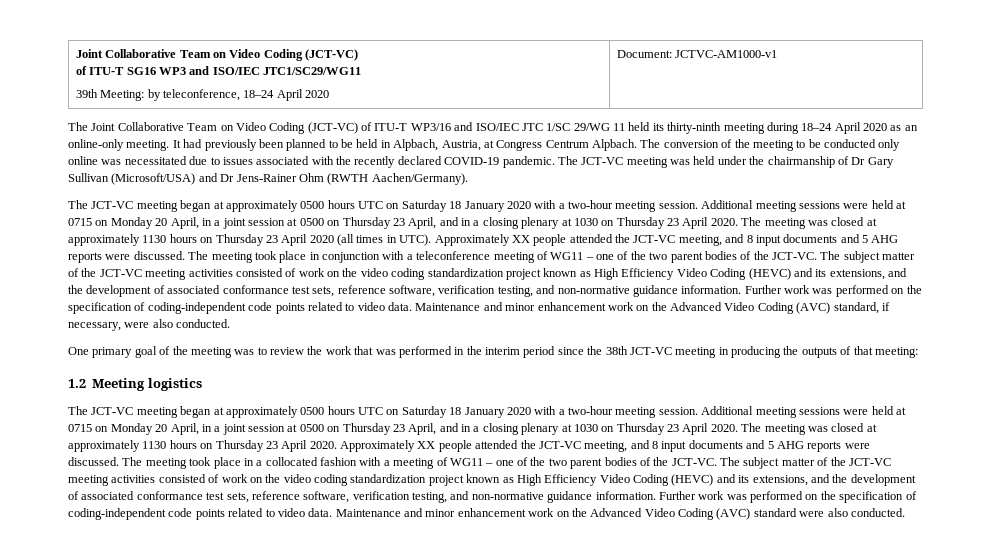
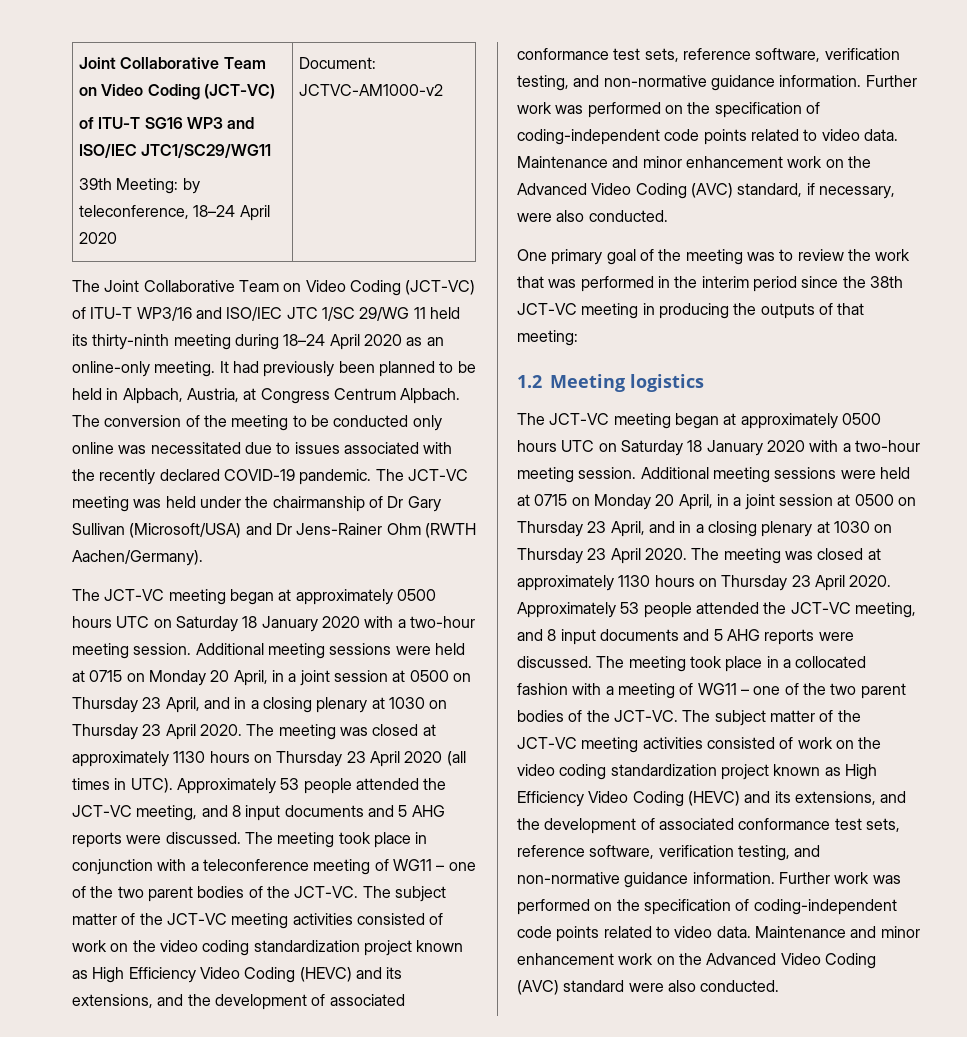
[675,50,778,58] JCTVC-AM1000-v1 -> [299,84,444,96] JCTVC-AM1000-v2
[511,235,530,243] XX -> [280,778,300,790] 53
[417,441,436,449] XX -> [620,602,640,614] 53

